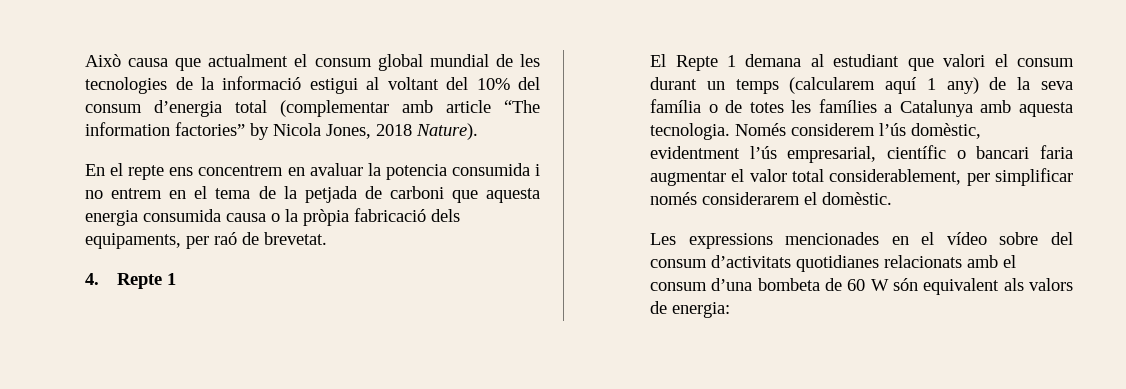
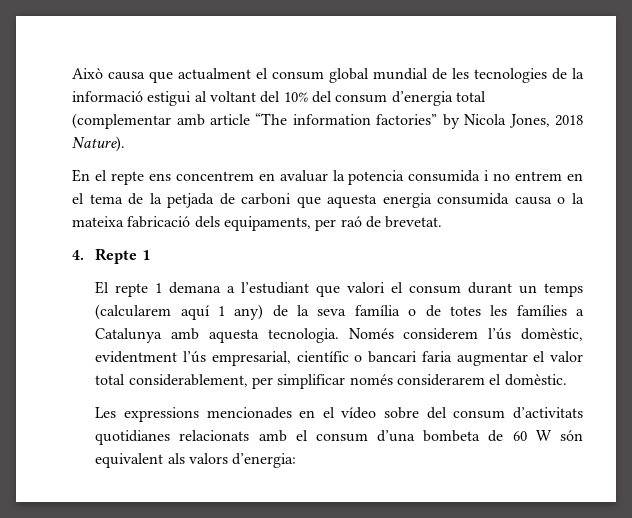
[303,209,350,226] pròpia -> [72,216,125,227] mateixa
[675,55,718,71] Repte -> [115,283,149,297] repte
[810,54,900,67] al estudiant -> [227,282,310,294] a l’estudiant
[650,301,731,318] de energia: -> [232,453,297,468] d’energia:

